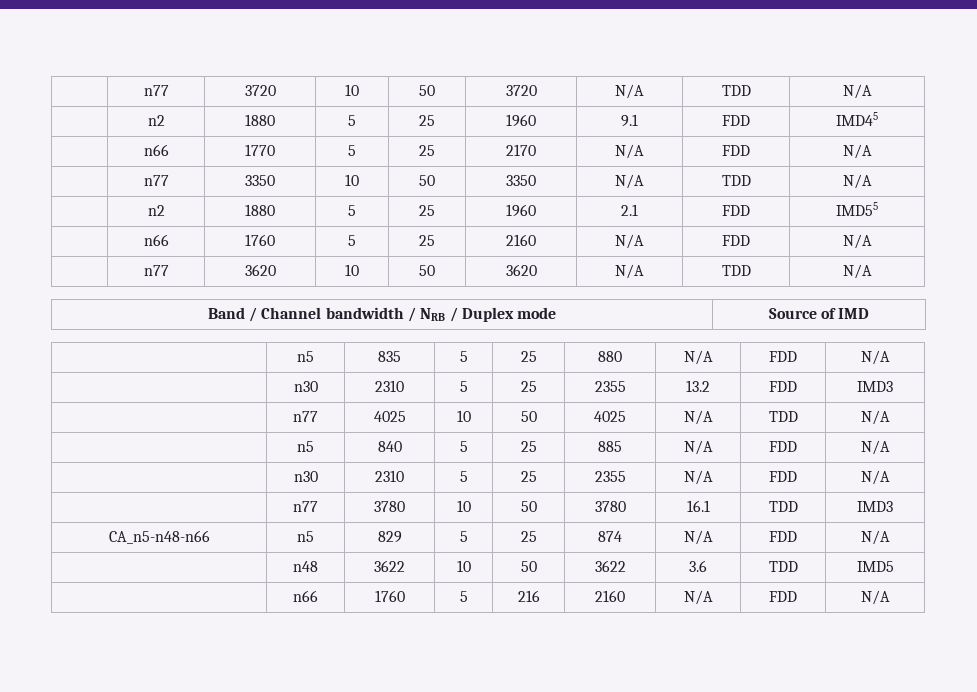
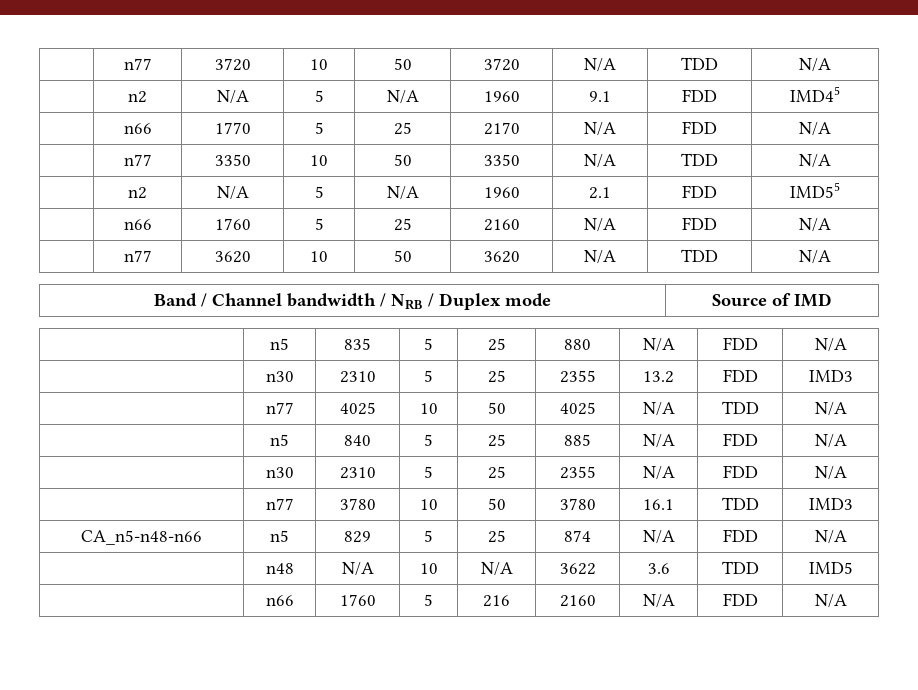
[245,114,275,126] [348,115,356,126] [419,115,435,126] 1880 | 5 | 25 -> [216,90,249,104] [314,90,324,102] [386,90,419,104] N/A | 5 | N/A
[245,204,275,216] [348,205,356,216] [419,205,435,216] 1880 | 5 | 25 -> [216,186,249,200] [314,186,324,198] [386,186,419,200] N/A | 5 | N/A
[374,560,405,572] [456,560,471,572] [520,561,537,572] 3622 | 10 | 50 -> [341,562,374,576] [419,563,438,574] [480,562,513,576] N/A | 10 | N/A

